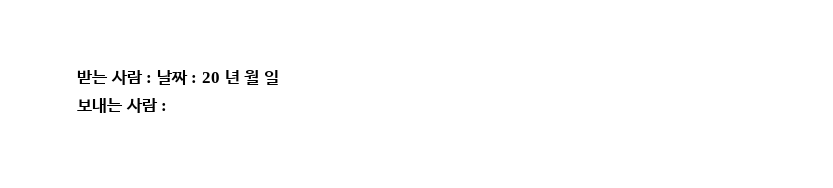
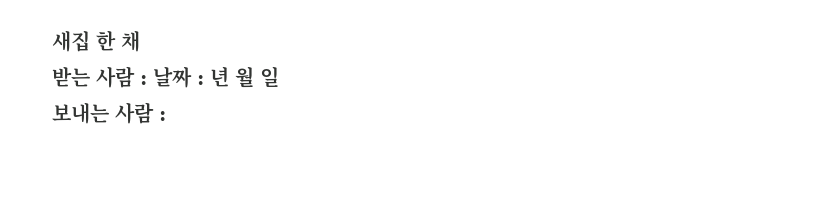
(77, 77) none -> [52,30,140,52] 새집 한 채 //
[201,72,220,83] 20 -> (204, 80) none

